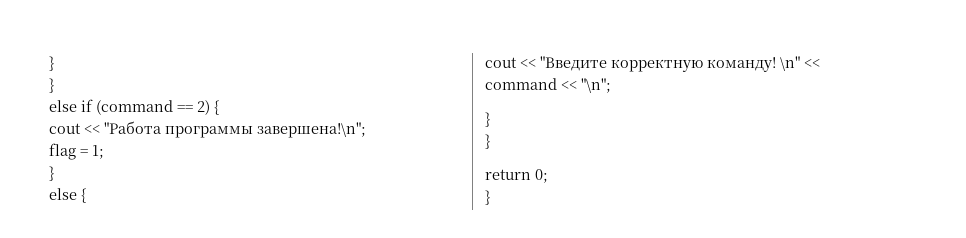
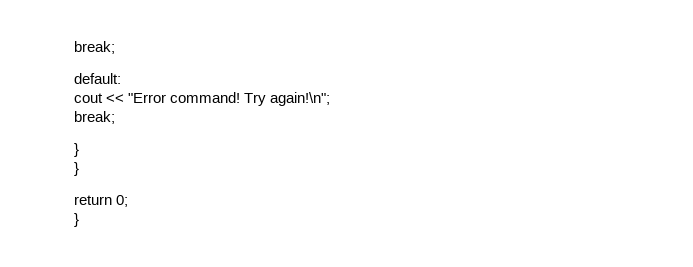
[49,56,54,71] [49,78,54,93] [49,99,219,115] [49,121,366,138] [49,143,104,160] [49,166,54,181] [49,188,86,203] [485,56,820,72] [485,78,611,93] } // } // else if (command == 2) { // cout << "Работа программы завершена!\n"; // flag = 1; // } // else { // cout << "Введите корректную команду! \n" << command << "\n"; -> [74,41,115,54] [74,73,121,84] [74,92,331,106] [74,111,115,124] break; // default: // cout << "Error command! Try again!\n"; // break;

